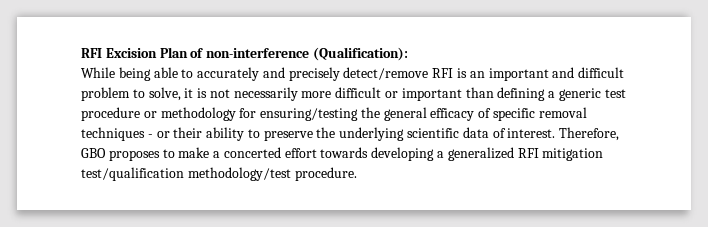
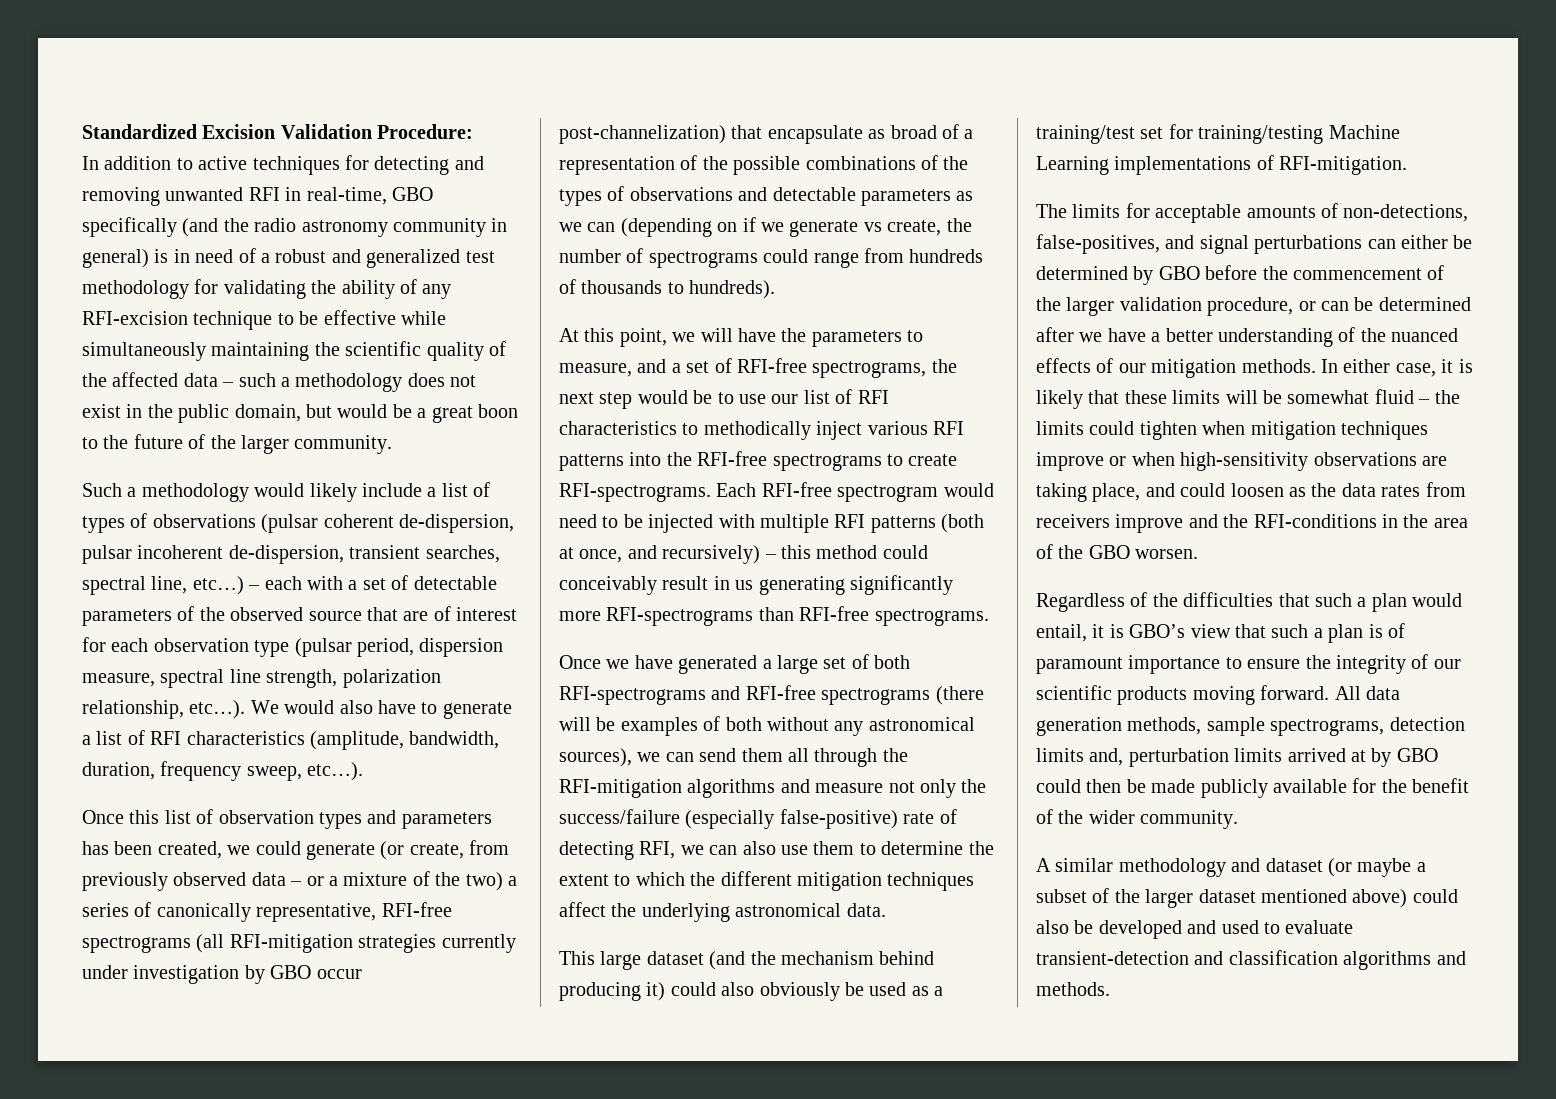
[81,47,408,61] [81,67,625,81] [81,87,626,101] [81,107,587,121] [81,127,620,141] [81,147,604,161] [81,167,357,181] RFI Excision Plan of non-interference (Qualification): // While being able to accurately and precisely detect/remove RFI is an important and difficult problem to solve, it is not necessarily more difficult or important than defining a generic test procedure or methodology for ensuring/testing the general efficacy of specific removal techniques - or their ability to preserve the underlying scientific data of interest. Therefore, GBO proposes to make a concerted effort towards developing a generalized RFI mitigation test/qualification methodology/test procedure. -> [82,124,474,139] [82,155,484,175] [82,187,433,206] [82,217,508,237] [82,248,495,268] [82,279,452,299] [82,310,446,330] [82,341,506,361] [82,372,477,392] [82,404,518,423] [82,434,393,454] [82,482,491,502] [82,513,514,533] [82,545,500,564] [82,575,497,595] [82,606,518,626] [82,637,504,657] [82,669,441,688] [82,700,512,719] [82,730,500,750] [82,761,364,781] [82,809,492,829] [82,840,510,860] [82,871,517,891] [82,902,452,922] [82,934,516,953] [82,965,362,984] [559,124,974,144] [559,155,969,175] [559,186,974,206] [559,217,972,237] [559,248,984,268] [559,279,776,299] [559,328,924,347] [559,358,957,378] [559,389,889,409] [559,421,964,440] [559,451,958,471] [559,482,994,502] [559,514,985,533] [559,545,928,564] [559,575,953,595] [559,606,989,626] [559,654,911,674] [559,685,984,705] [559,716,975,736] [559,748,908,767] [559,779,987,798] [559,809,957,829] [559,841,994,860] [559,871,975,891] [559,902,886,922] [559,951,935,970] [559,982,944,1001] [1036,124,1400,144] [1036,155,1408,175] [1036,203,1469,223] [1036,234,1473,254] [1036,265,1445,285] [1036,297,1471,316] [1036,327,1459,347] [1036,358,1473,378] [1036,389,1460,409] [1036,421,1428,440] [1036,452,1447,471] [1036,482,1466,502] [1036,514,1468,533] [1036,544,1199,559] [1036,592,1463,612] [1036,623,1405,643] [1036,654,1461,674] [1036,685,1400,705] [1036,717,1465,736] [1036,748,1438,767] [1036,778,1470,798] [1036,809,1239,829] [1036,858,1426,877] [1036,888,1458,908] [1036,920,1354,939] [1036,950,1466,970] [1036,982,1110,996] Standardized Excision Validation Procedure: // In addition to active techniques for detecting and removing unwanted RFI in real-time, GBO specifically (and the radio astronomy community in general) is in need of a robust and generalized test methodology for validating the ability of any RFI-excision technique to be effective while simultaneously maintaining the scientific quality of the affected data – such a methodology does not exist in the public domain, but would be a great boon to the future of the larger community. // Such a methodology would likely include a list of types of observations (pulsar coherent de-dispersion, pulsar incoherent de-dispersion, transient searches, spectral line, etc…) – each with a set of detectable parameters of the observed source that are of interest for each observation type (pulsar period, dispersion measure, spectral line strength, polarization relationship, etc…). We would also have to generate a list of RFI characteristics (amplitude, bandwidth, duration, frequency sweep, etc…). // Once this list of observation types and parameters has been created, we could generate (or create, from previously observed data – or a mixture of the two) a series of canonically representative, RFI-free spectrograms (all RFI-mitigation strategies currently under investigation by GBO occur post-channelization) that encapsulate as broad of a representation of the possible combinations of the types of observations and detectable parameters as we can (depending on if we generate vs create, the number of spectrograms could range from hundreds of thousands to hundreds). // At this point, we will have the parameters to measure, and a set of RFI-free spectrograms, the next step would be to use our list of RFI characteristics to methodically inject various RFI patterns into the RFI-free spectrograms to create RFI-spectrograms. Each RFI-free spectrogram would need to be injected with multiple RFI patterns (both at once, and recursively) – this method could conceivably result in us generating significantly more RFI-spectrograms than RFI-free spectrograms. // Once we have generated a large set of both RFI-spectrograms and RFI-free spectrograms (there will be examples of both without any astronomical sources), we can send them all through the RFI-mitigation algorithms and measure not only the success/failure (especially false-positive) rate of detecting RFI, we can also use them to determine the extent to which the different mitigation techniques affect the underlying astronomical data. // This large dataset (and the mechanism behind producing it) could also obviously be used as a training/test set for training/testing Machine Learning implementations of RFI-mitigation. // The limits for acceptable amounts of non-detections, false-positives, and signal perturbations can either be determined by GBO before the commencement of the larger validation procedure, or can be determined after we have a better understanding of the nuanced effects of our mitigation methods. In either case, it is likely that these limits will be somewhat fluid – the limits could tighten when mitigation techniques improve or when high-sensitivity observations are taking place, and could loosen as the data rates from receivers improve and the RFI-conditions in the area of the GBO worsen. // Regardless of the difficulties that such a plan would entail, it is GBO’s view that such a plan is of paramount importance to ensure the integrity of our scientific products moving forward. All data generation methods, sample spectrograms, detection limits and, perturbation limits arrived at by GBO could then be made publicly available for the benefit of the wider community. // A similar methodology and dataset (or maybe a subset of the larger dataset mentioned above) could also be developed and used to evaluate transient-detection and classification algorithms and methods.

